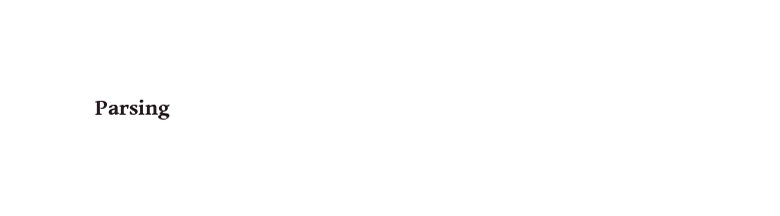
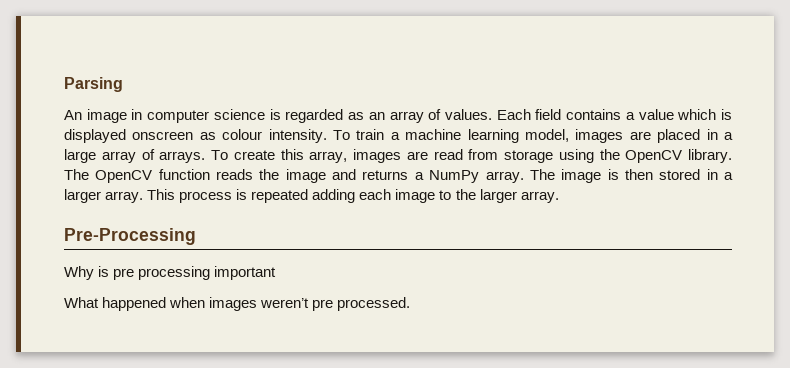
(171, 109) none -> [64,109,732,123] [64,129,733,143] [64,149,732,163] [64,169,734,183] [64,189,559,203] [64,228,196,245] [64,266,277,280] [64,297,411,311] // An image in computer science is regarded as an array of values. Each field contains a value which is displayed onscreen as colour intensity. To train a machine learning model, images are placed in a large array of arrays. To create this array, images are read from storage using the OpenCV library. The OpenCV function reads the image and returns a NumPy array. The image is then stored in a larger array. This process is repeated adding each image to the larger array. // Pre-Processing // Why is pre processing important // What happened when images weren’t pre processed.

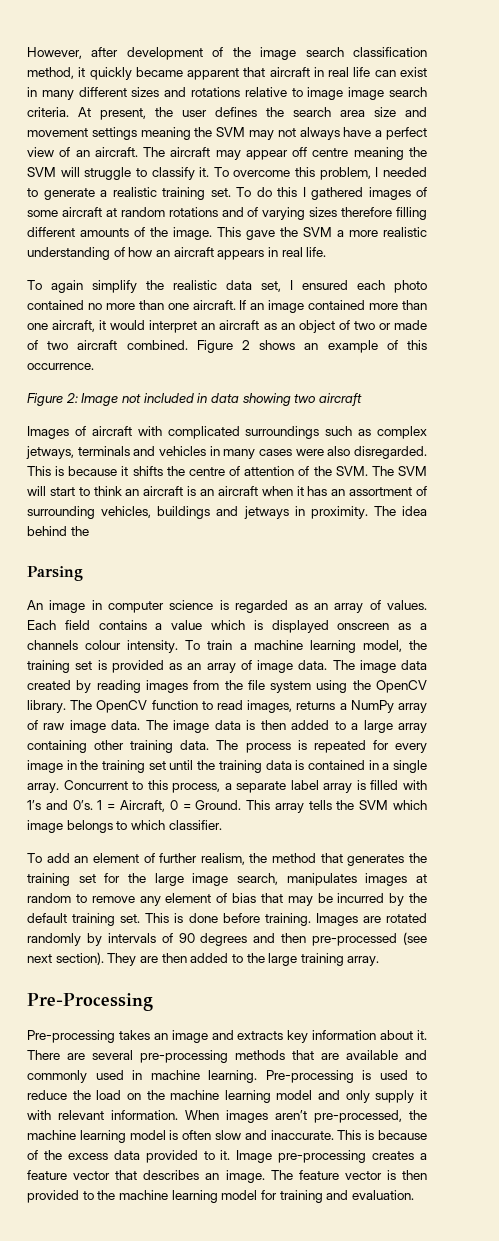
(64, 84) none -> [27,47,428,60] [27,67,427,80] [27,87,427,100] [27,107,427,120] [27,127,428,140] [27,147,427,160] [27,167,427,180] [27,187,427,200] [27,207,427,220] [27,227,427,240] [27,247,327,260] [27,280,427,293] [27,300,428,313] [27,320,428,333] [27,340,427,353] [27,363,94,370] [27,393,362,406] [27,426,427,439] [26,446,427,459] [27,466,427,476] [27,486,427,496] [27,506,427,519] [27,526,89,536] However, after development of the image search classification method, it quickly became apparent that aircraft in real life can exist in many different sizes and rotations relative to image image search criteria. At present, the user defines the search area size and movement settings meaning the SVM may not always have a perfect view of an aircraft. The aircraft may appear off centre meaning the SVM will struggle to classify it. To overcome this problem, I needed to generate a realistic training set. To do this I gathered images of some aircraft at random rotations and of varying sizes therefore filling different amounts of the image. This gave the SVM a more realistic understanding of how an aircraft appears in real life. // To again simplify the realistic data set, I ensured each photo contained no more than one aircraft. If an image contained more than one aircraft, it would interpret an aircraft as an object of two or made of two aircraft combined. Figure 2 shows an example of this occurrence. // Figure 2: Image not included in data showing two aircraft // Images of aircraft with complicated surroundings such as complex jetways, terminals and vehicles in many cases were also disregarded. This is because it shifts the centre of attention of the SVM. The SVM will start to think an aircraft is an aircraft when it has an assortment of surrounding vehicles, buildings and jetways in proximity. The idea behind the //
(216, 136) none -> [420,623,428,630] [27,640,78,650] a channels
[575,129,733,143] [64,149,553,163] images are placed in a large array of arrays. To create this array, images are read from storage -> [408,640,427,650] [27,660,427,673] [27,680,312,693] the training set is provided as an array of image data. The image data created by reading images from the file system
[216,169,734,183] [64,189,559,203] [64,228,196,245] [64,266,277,280] [64,297,411,311] reads the image and returns a NumPy array. The image is then stored in a larger array. This process is repeated adding each image to the larger array. // Pre-Processing // Why is pre processing important // What happened when images weren’t pre processed. -> [201,700,427,713] [27,720,427,733] [27,740,427,753] [27,760,427,773] [27,780,428,793] [27,800,427,813] [27,820,222,833] [27,853,427,866] [27,873,428,886] [27,893,427,906] [27,913,427,926] [27,932,427,946] [27,952,380,966] [27,993,153,1011] [27,1030,428,1043] [27,1050,427,1063] [27,1070,427,1083] [27,1090,427,1103] [27,1110,427,1123] [27,1130,428,1143] [27,1150,427,1163] [27,1170,428,1183] [27,1190,414,1203] to read images, returns a NumPy array of raw image data. The image data is then added to a large array containing other training data. The process is repeated for every image in the training set until the training data is contained in a single array. Concurrent to this process, a separate label array is filled with 1’s and 0’s. 1 = Aircraft, 0 = Ground. This array tells the SVM which image belongs to which classifier. // To add an element of further realism, the method that generates the training set for the large image search, manipulates images at random to remove any element of bias that may be incurred by the default training set. This is done before training. Images are rotated randomly by intervals of 90 degrees and then pre-processed (see next section). They are then added to the large training array. // Pre-Processing // Pre-processing takes an image and extracts key information about it. There are several pre-processing methods that are available and commonly used in machine learning. Pre-processing is used to reduce the load on the machine learning model and only supply it with relevant information. When images aren’t pre-processed, the machine learning model is often slow and inaccurate. This is because of the excess data provided to it. Image pre-processing creates a feature vector that describes an image. The feature vector is then provided to the machine learning model for training and evaluation.

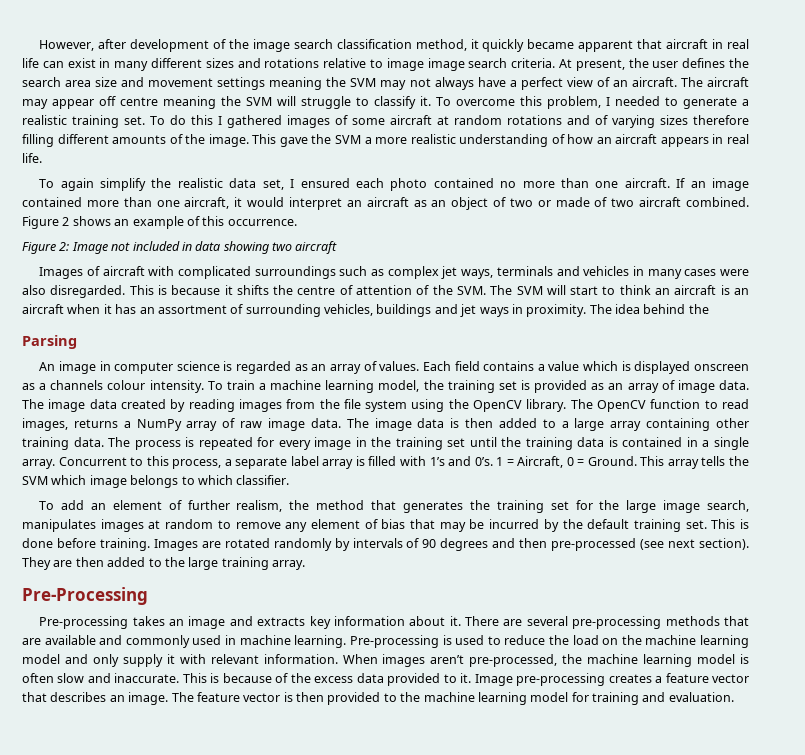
[26,446,74,459] jetways, -> [441,266,494,279] jet ways,
[243,506,289,519] jetways -> [460,304,509,317] jet ways

